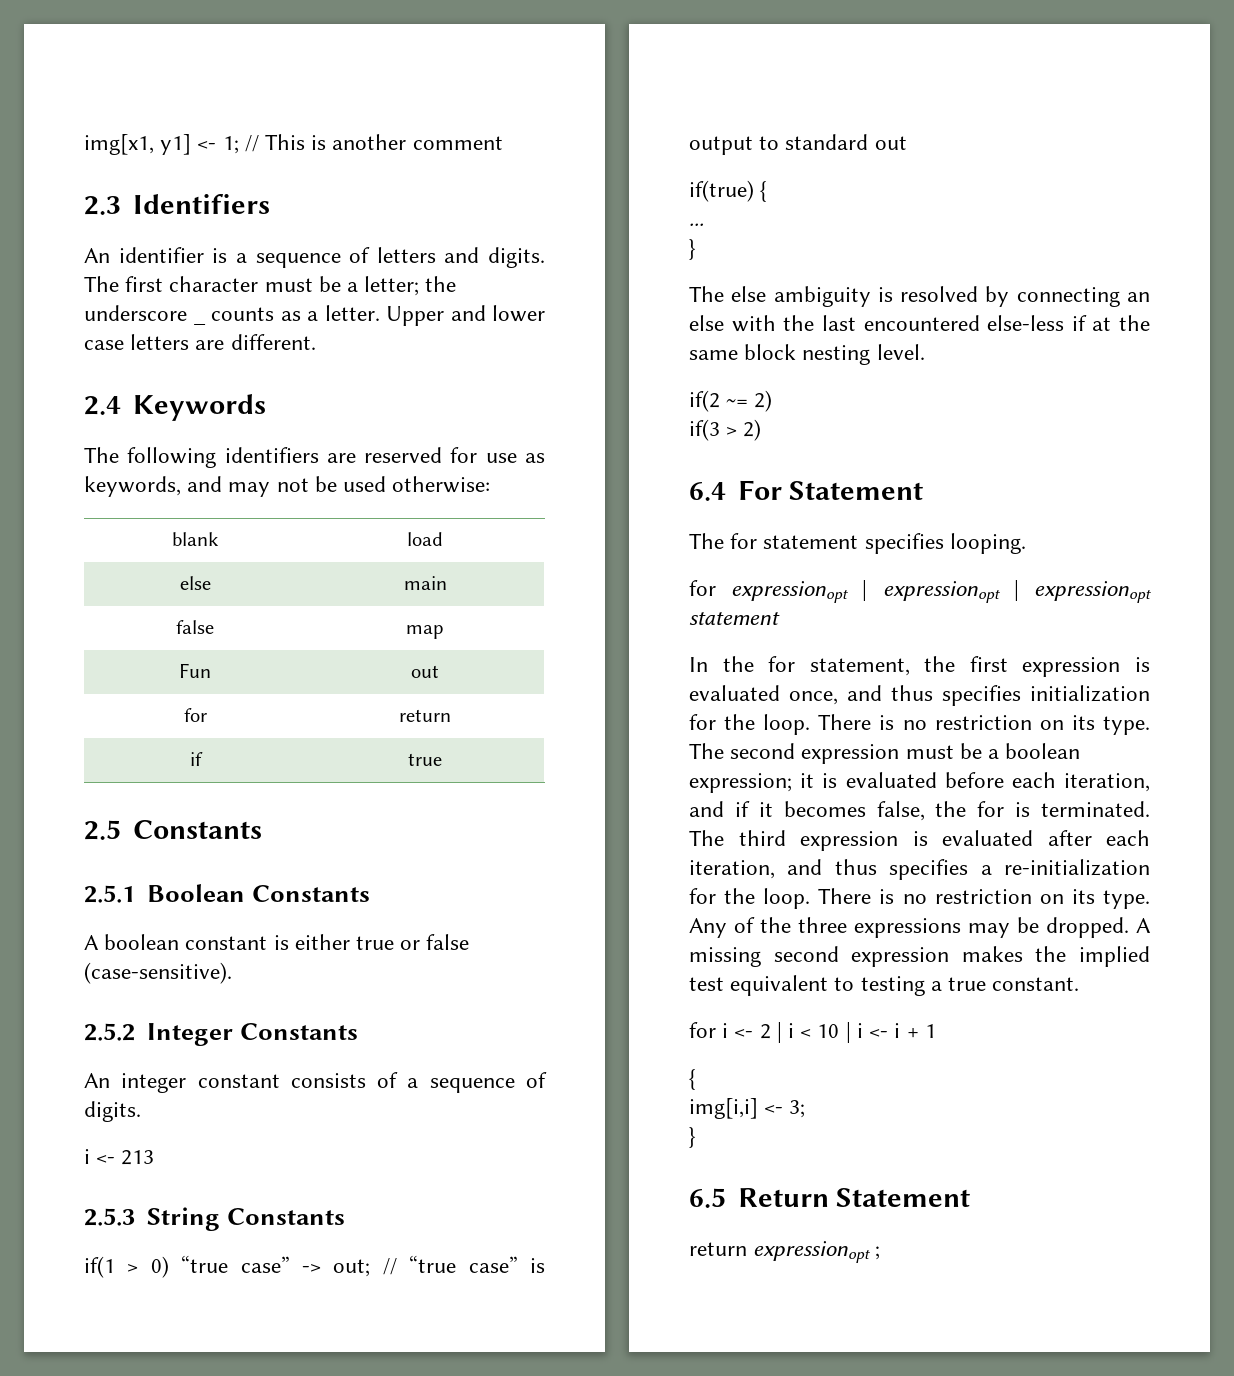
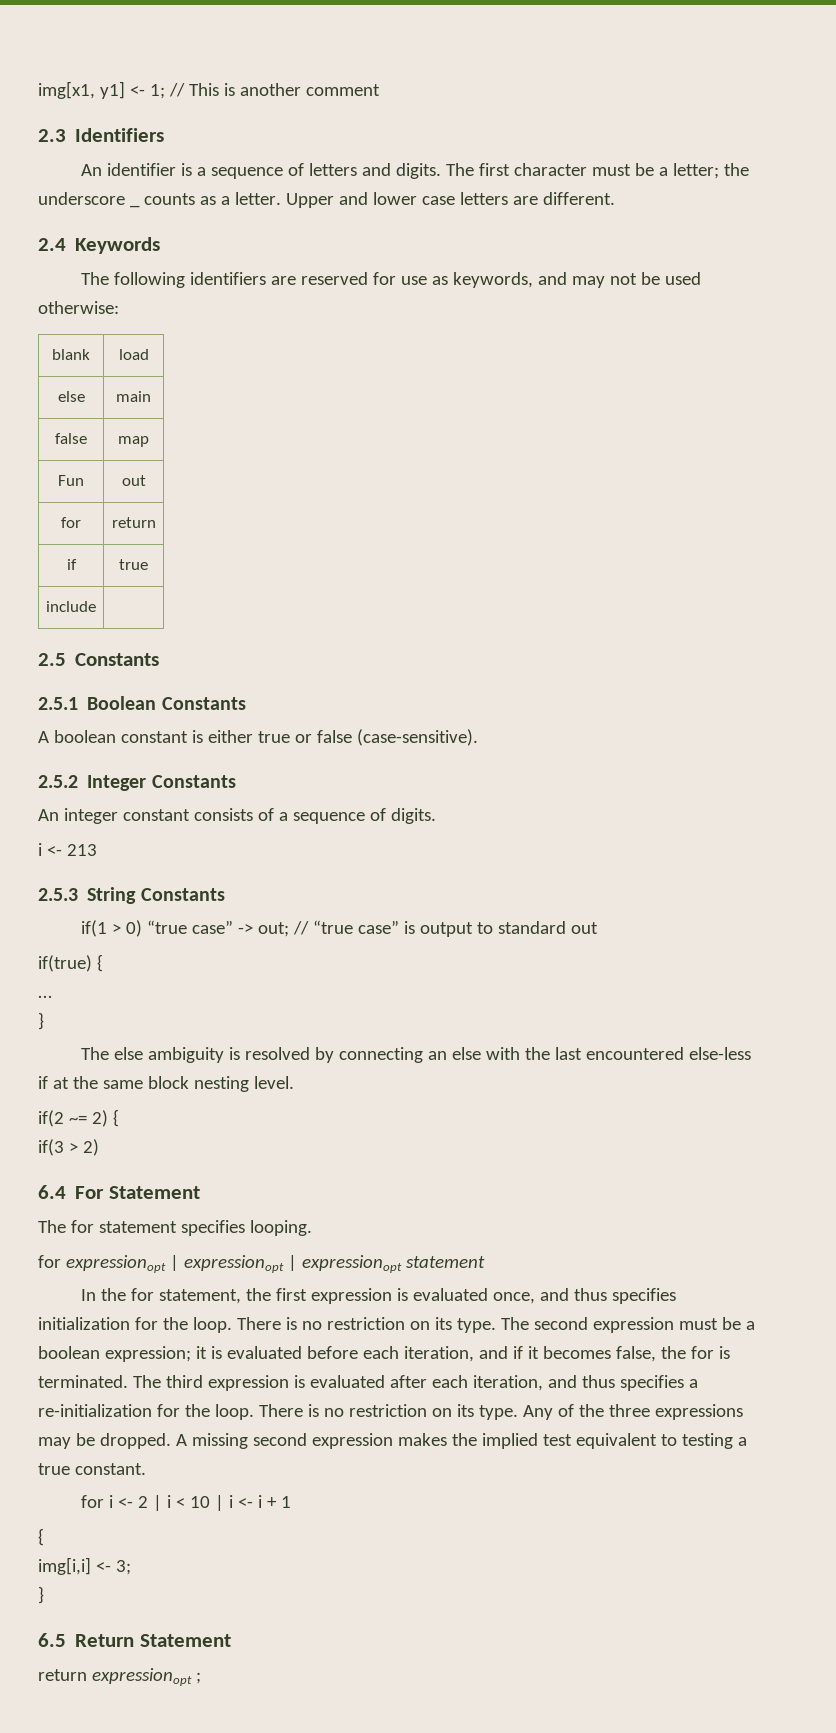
(442, 759) none -> [46,601,96,612] // include |
(773, 401) none -> [112,1109,119,1127] {

